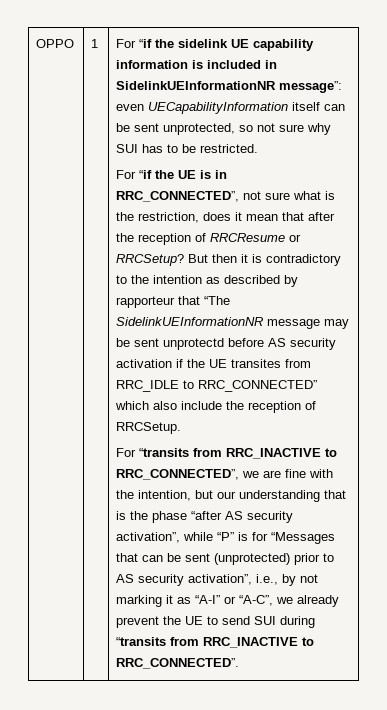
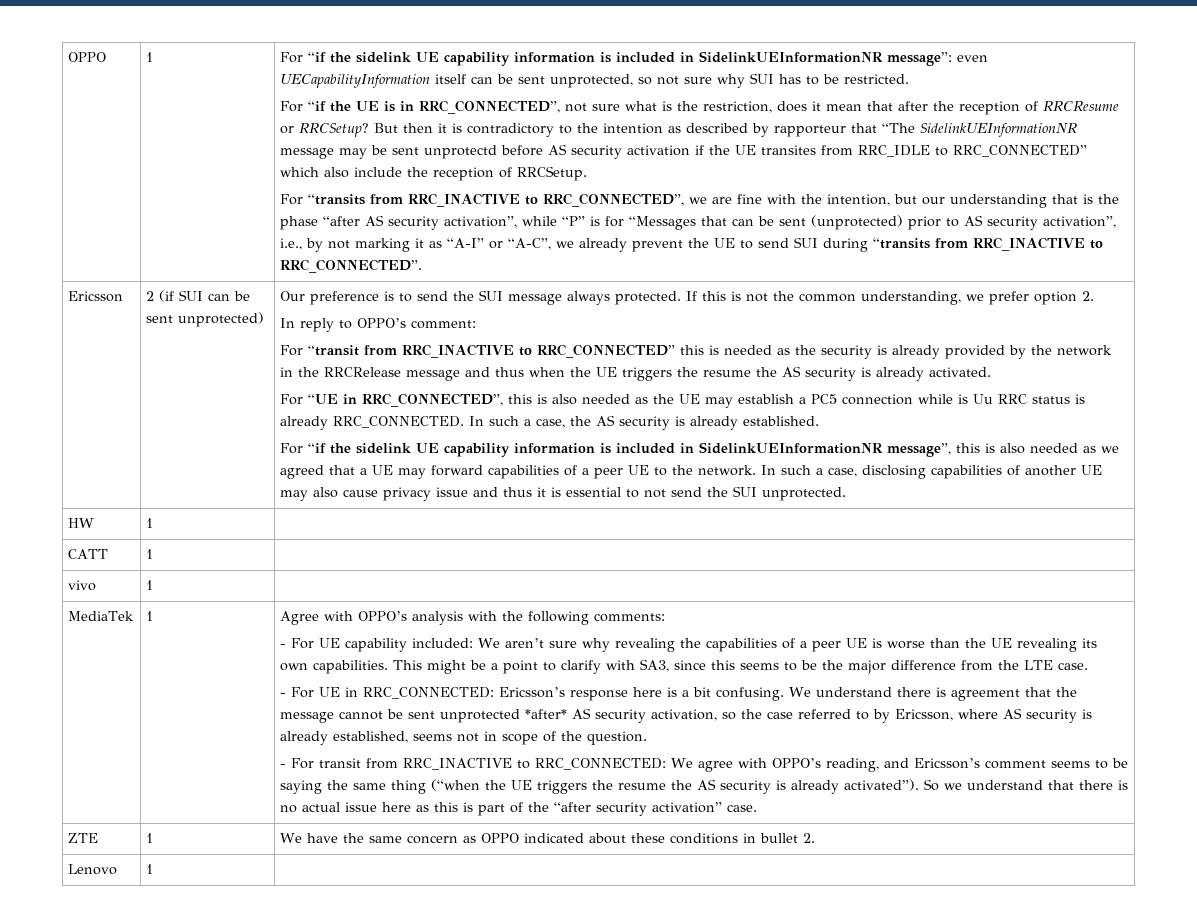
(240, 663) none -> [68,291,124,302] [146,290,251,302] [146,312,265,327] [280,290,1095,305] [280,318,477,332] [280,344,1113,359] [280,366,992,381] [280,393,1086,408] [280,415,820,430] [280,442,1120,457] [280,465,1103,479] [280,486,847,501] [68,518,95,528] [146,518,154,528] [68,549,109,559] [146,549,154,559] [68,580,97,591] [146,580,154,590] [68,611,135,621] [146,611,154,621] [280,611,666,625] [280,638,1098,652] [280,659,1089,674] [280,687,1078,701] [280,708,1093,723] [280,731,648,745] [280,758,1129,772] [280,779,1129,794] [280,802,758,816] [68,833,99,843] [146,833,154,843] [280,833,816,844] [68,864,118,875] [146,864,154,874] // Ericsson | 2 (if SUI can be sent unprotected) | Our preference is to send the SUI message always protected. If this is not the common understanding, we prefer option 2. // In reply to OPPO’s comment: // For “transit from RRC_INACTIVE to RRC_CONNECTED” this is needed as the security is already provided by the network in the RRCRelease message and thus when the UE triggers the resume the AS security is already activated. // For “UE in RRC_CONNECTED”, this is also needed as the UE may establish a PC5 connection while is Uu RRC status is already RRC_CONNECTED. In such a case, the AS security is already established. // For “if the sidelink UE capability information is included in SidelinkUEInformationNR message”, this is also needed as we agreed that a UE may forward capabilities of a peer UE to the network. In such a case, disclosing capabilities of another UE may also cause privacy issue and thus it is essential to not send the SUI unprotected. // HW | 1 | // CATT | 1 | // vivo | 1 | // MediaTek | 1 | Agree with OPPO’s analysis with the following comments: // - For UE capability included: We aren’t sure why revealing the capabilities of a peer UE is worse than the UE revealing its own capabilities. This might be a point to clarify with SA3, since this seems to be the major difference from the LTE case. // - For UE in RRC_CONNECTED: Ericsson’s response here is a bit confusing. We understand there is agreement that the message cannot be sent unprotected *after* AS security activation, so the case referred to by Ericsson, where AS security is already established, seems not in scope of the question. // - For transit from RRC_INACTIVE to RRC_CONNECTED: We agree with OPPO’s reading, and Ericsson’s comment seems to be saying the same thing (“when the UE triggers the resume the AS security is already activated”). So we understand that there is no actual issue here as this is part of the “after security activation” case. // ZTE | 1 | We have the same concern as OPPO indicated about these conditions in bullet 2. // Lenovo | 1 |

